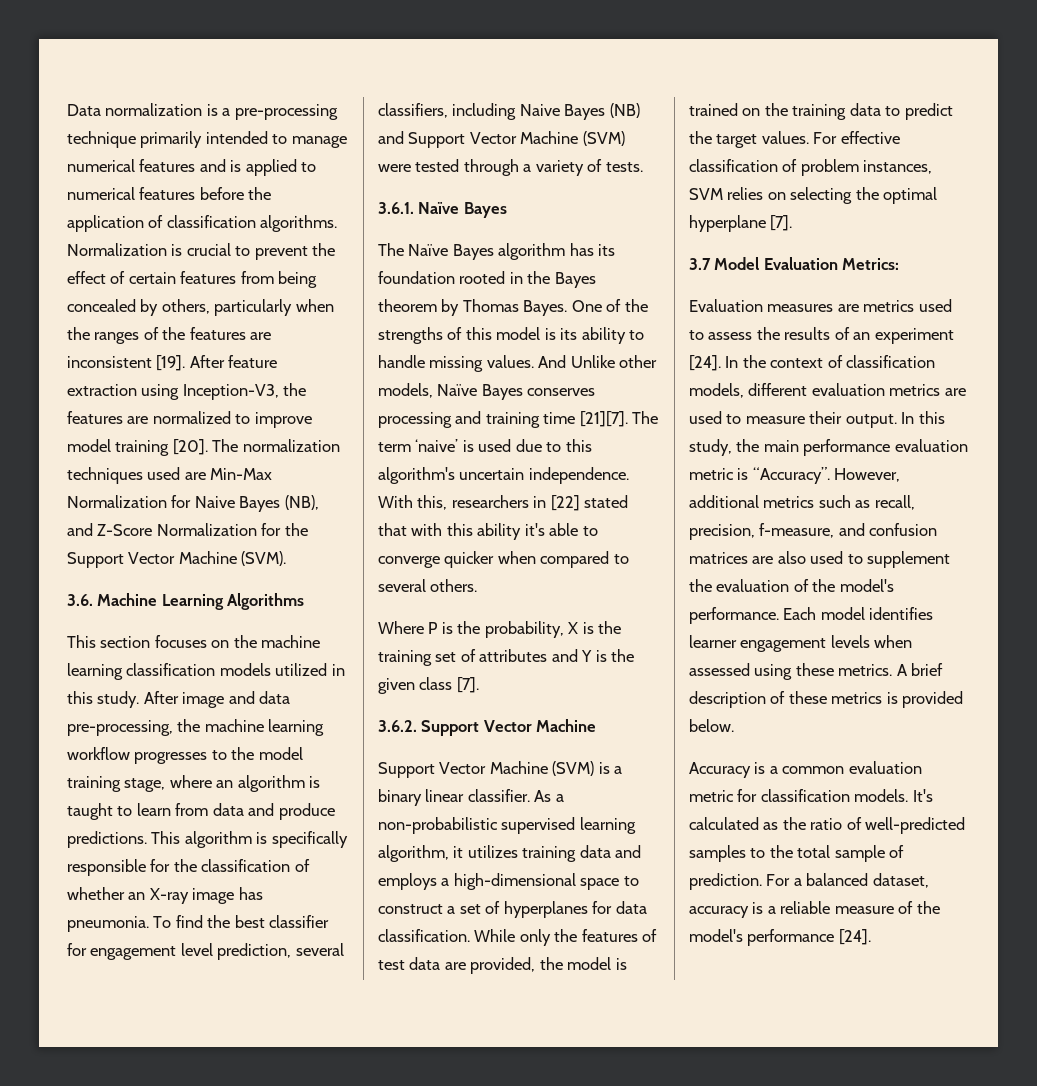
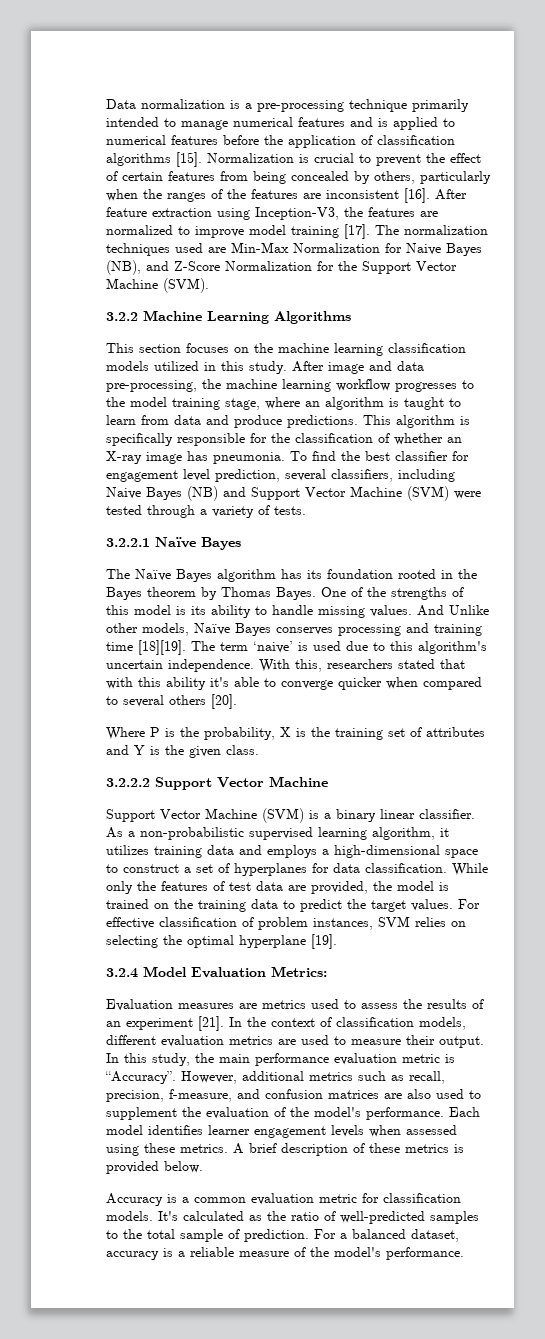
[260,215,338,232] algorithms. -> [106,152,202,167] algorithms [15].
[156,355,186,371] [19]. -> [404,188,430,203] [16].
[172,439,208,455] [20]. -> [344,224,370,239] [17].
[67,594,93,606] 3.6. -> [106,312,138,321] 3.2.2
[378,202,414,214] 3.6.1. -> [106,538,150,547] 3.2.2.1
[579,411,628,427] [21][7]. -> [138,640,186,655] [18][19].
[533,495,580,511] in [22] -> (393, 664) none
[430,579,478,592] others. -> [169,694,237,709] others [20].
[419,677,479,693] [378,720,417,732] class [7]. // 3.6.2. -> [226,745,259,755] [106,778,150,787] class. // 3.2.2.2
[770,215,793,231] [689,258,711,270] [7]. // 3.7 -> [311,934,337,949] [106,968,138,978] [19]. // 3.2.4
[689,355,721,371] [24]. -> [198,1016,224,1031] [21].
[747,929,871,946] performance [24]. -> [386,1247,464,1260] performance.

